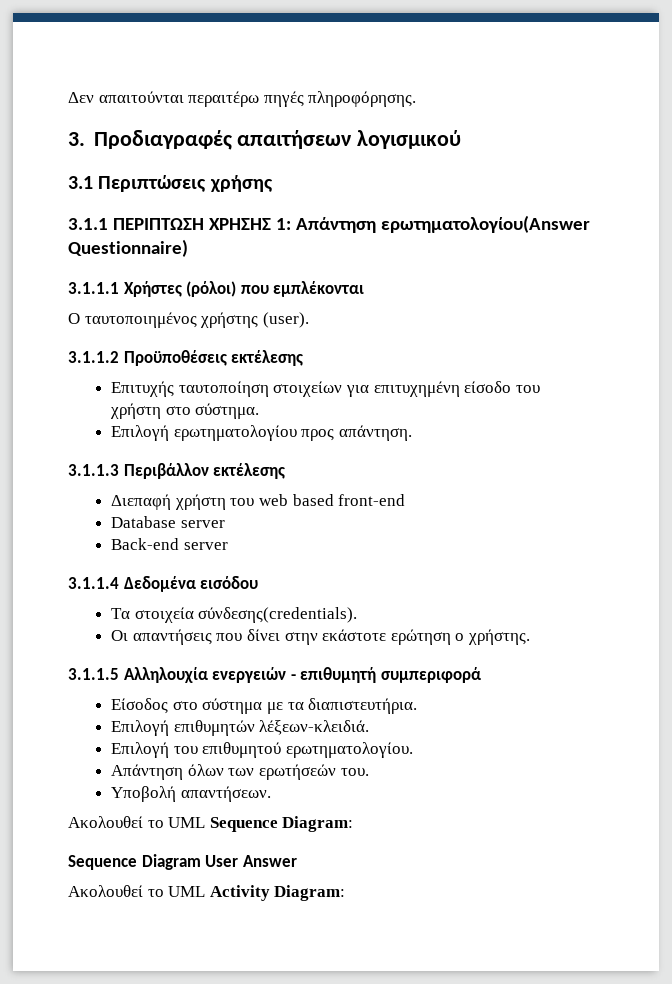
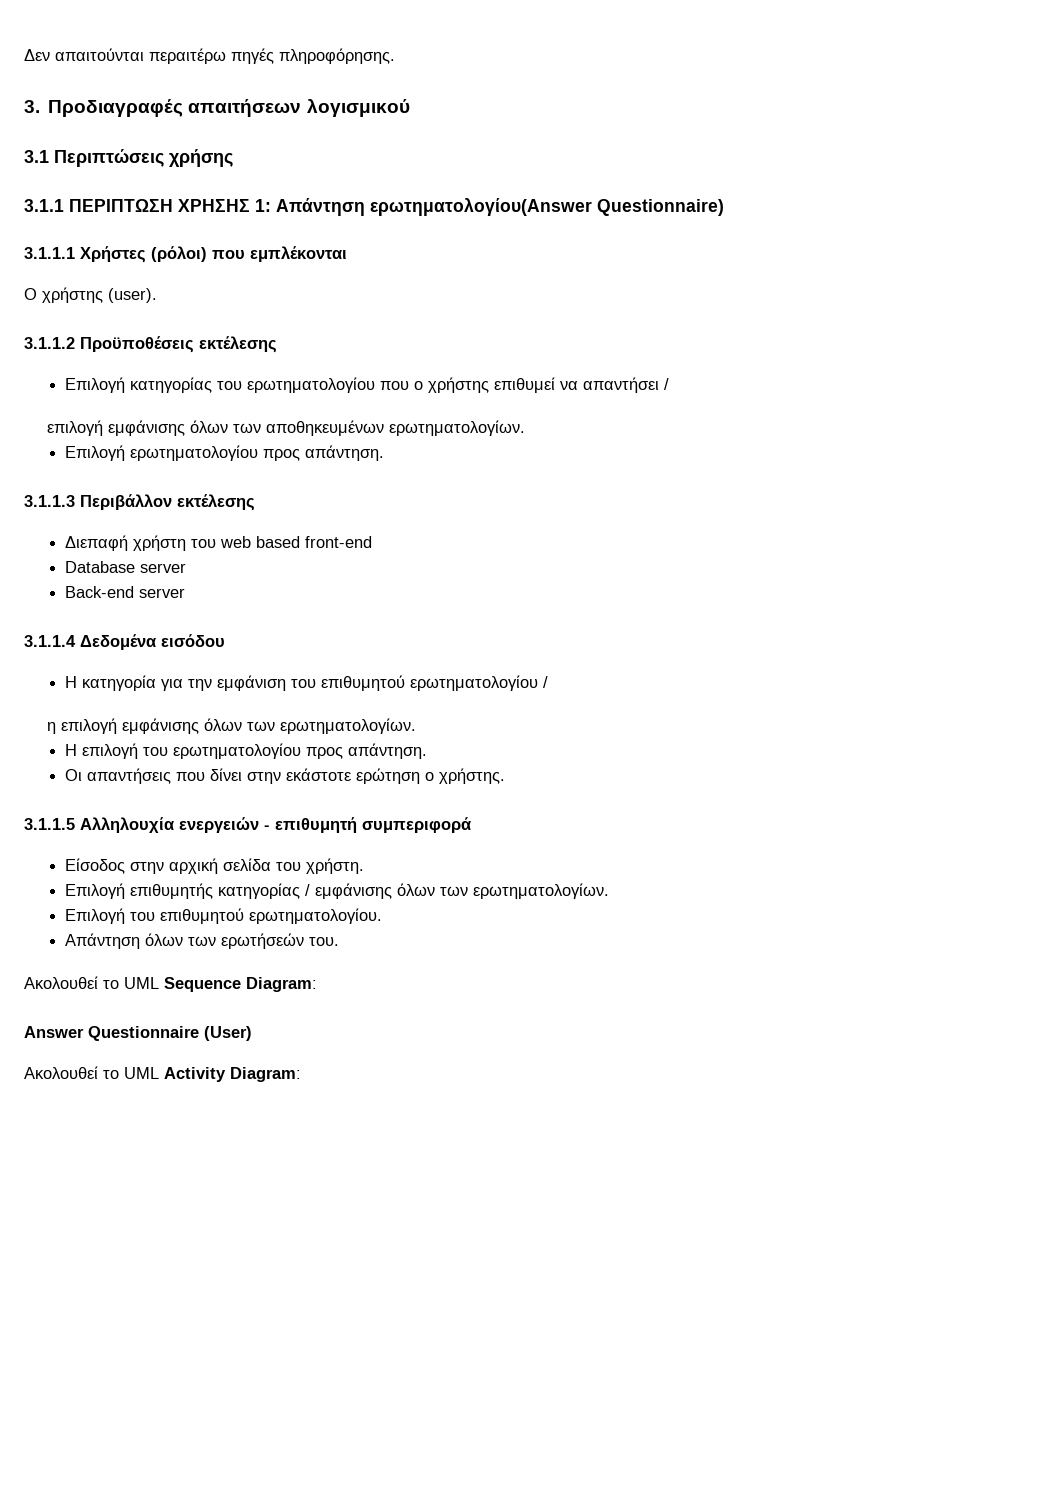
[84,312,197,328] ταυτοποιημένος -> (37, 294) none
[111,381,540,397] [110,403,260,419] Επιτυχής ταυτοποίηση στοιχείων για επιτυχημένη είσοδο του χρήστη στο σύστημα. -> [64,377,669,393] [46,420,525,436] Επιλογή κατηγορίας του ερωτηματολογίου που ο χρήστης επιθυμεί να απαντήσει / // επιλογή εμφάνισης όλων των αποθηκευμένων ερωτηματολογίων.
[111,607,358,623] Τα στοιχεία σύνδεσης(credentials). -> [64,675,548,691] [46,718,416,734] [64,743,427,759] Η κατηγορία για την εμφάνιση του επιθυμητού ερωτηματολογίου / // η επιλογή εμφάνισης όλων των ερωτηματολογίων. // Η επιλογή του ερωτηματολογίου προς απάντηση.
[172,698,418,714] [111,720,370,736] στο σύστημα με τα διαπιστευτήρια. // Επιλογή επιθυμητών λέξεων-κλειδιά. -> [129,858,364,874] [64,883,609,899] στην αρχική σελίδα του χρήστη. // Επιλογή επιθυμητής κατηγορίας / εμφάνισης όλων των ερωτηματολογίων.
[111,786,271,802] // Υποβολή απαντήσεων. -> (339, 941) none
[68,854,239,870] Sequence Diagram User -> (317, 984) none
(297, 861) none -> [88,1026,252,1041] Questionnaire (User)

